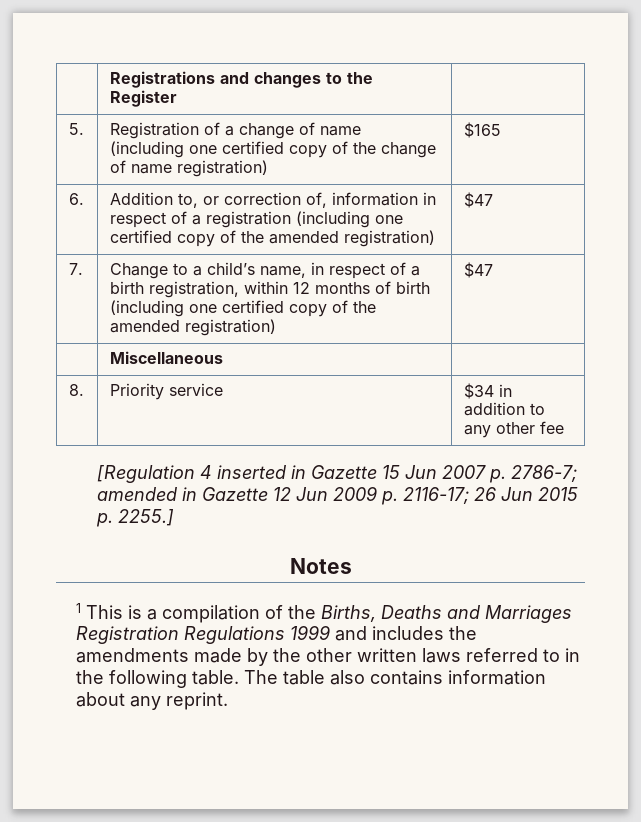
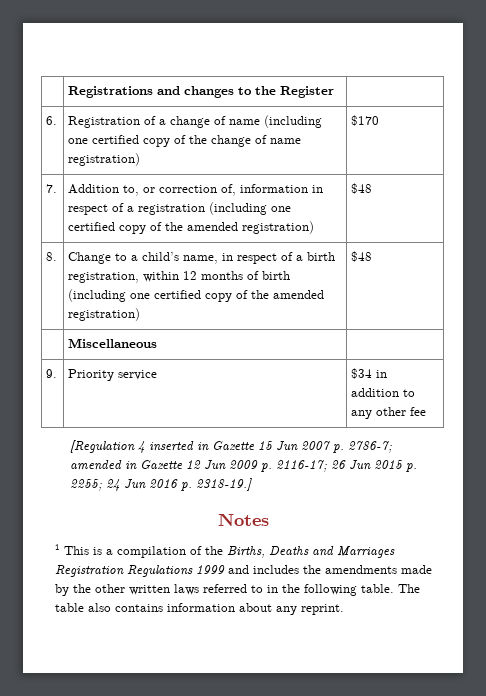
[68,123,84,135] 5. -> [46,116,58,125] 6.
[463,122,501,138] [68,193,84,205] $165 // 6. -> [351,115,380,126] [46,184,58,193] $170 // 7.
[463,192,493,208] [68,263,83,275] $47 // 7. -> [351,183,373,194] [46,252,58,261] $48 // 8.
[463,262,493,278] $47 -> [351,251,373,262] $48
[68,384,84,396] 8. -> [46,369,58,378] 9.
[117,509,174,526] 2255.] -> [69,478,252,491] 2255; 24 Jun 2016 p. 2318-19.]

